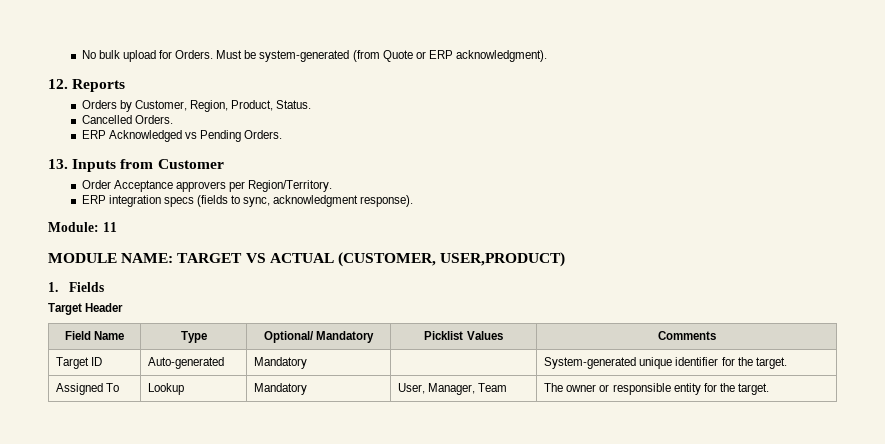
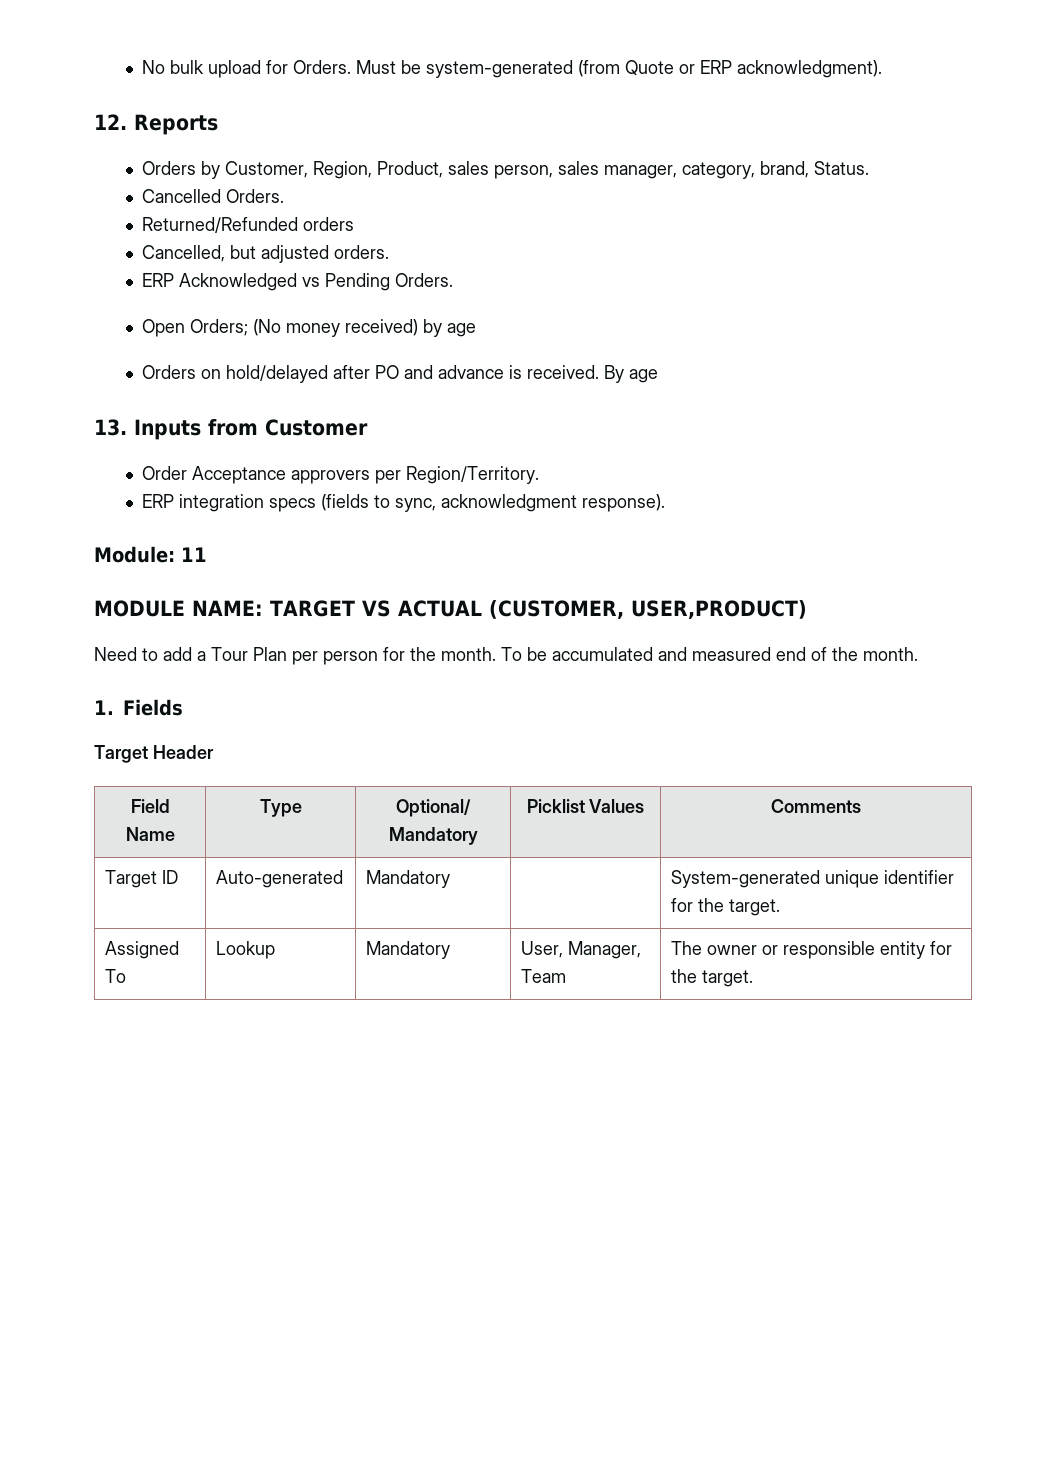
[276,100,312,109] [81,115,173,124] Status. // Cancelled Orders. -> [448,161,870,179] [142,189,285,203] [142,217,355,233] [142,245,390,263] sales person, sales manager, category, brand, Status. // Cancelled Orders. // Returned/Refunded orders // Cancelled, but adjusted orders.
(283, 134) none -> [142,319,477,337] [142,365,659,383] // Open Orders; (No money received) by age // Orders on hold/delayed after PO and advance is received. By age
(566, 259) none -> [94,647,918,665] // Need to add a Tour Plan per person for the month. To be accumulated and measured end of the month.

